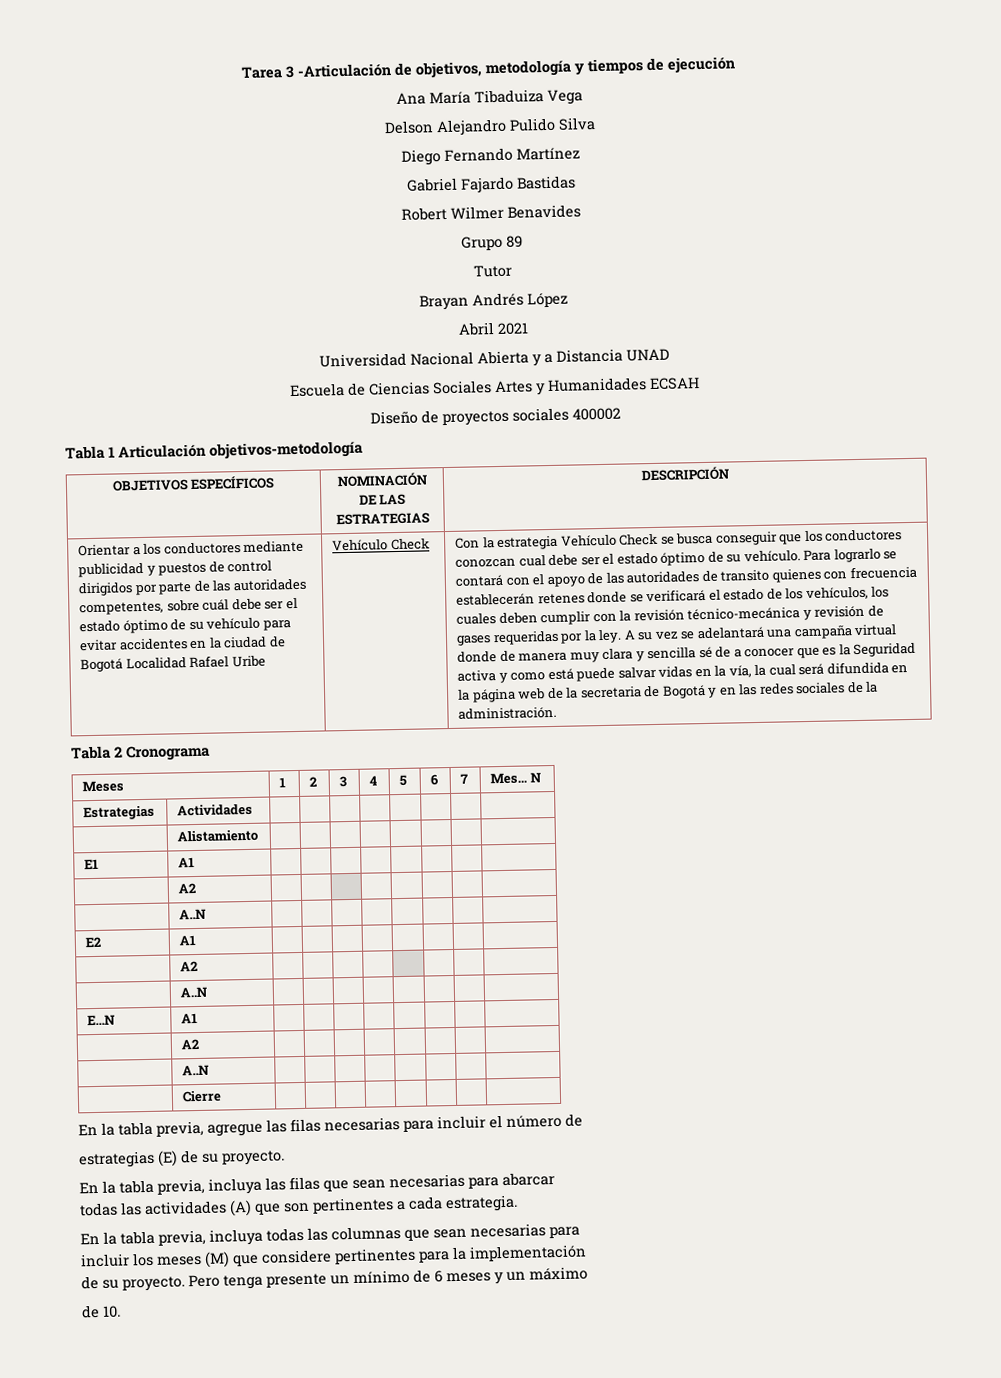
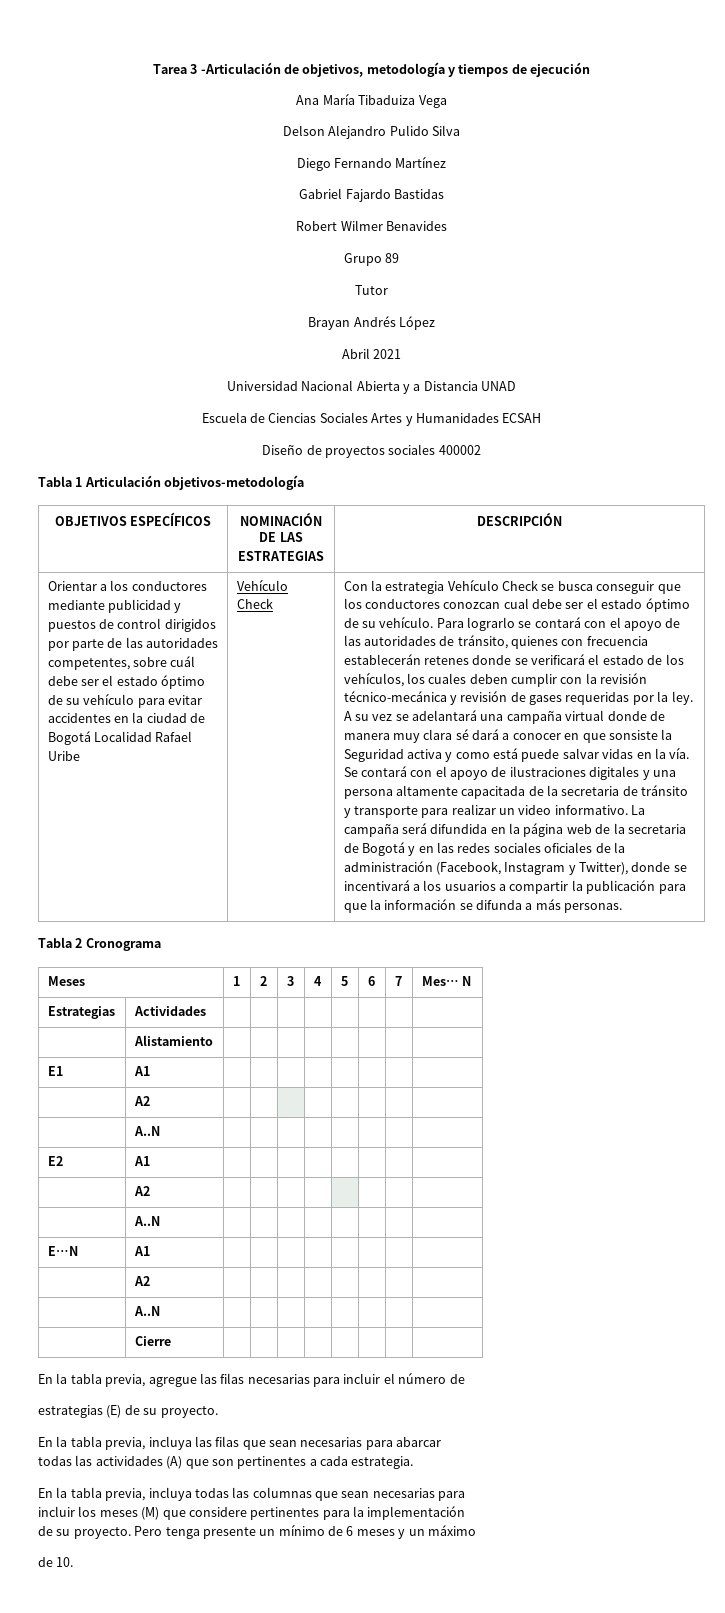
[720,569,770,582] transito -> [457,635,508,649] tránsito,
[635,646,837,662] y sencilla sé de a conocer que es -> [455,729,658,743] sé dará a conocer en que sonsiste
[728,664,796,678] vía, la cual -> [669,747,690,759] [343,766,676,780] [343,785,689,799] [343,804,646,818] [343,824,399,837] vía. Se contará con el apoyo de ilustraciones digitales y una persona altamente capacitada de la secretaria de tránsito y transporte para realizar un video informativo. La campaña
[846,681,879,694] [458,706,558,720] de la administración. -> [544,842,625,853] [343,861,687,875] [343,880,686,894] [343,899,623,913] oficiales de la administración (Facebook, Instagram y Twitter), donde se incentivará a los usuarios a compartir la publicación para que la información se difunda a más personas.

